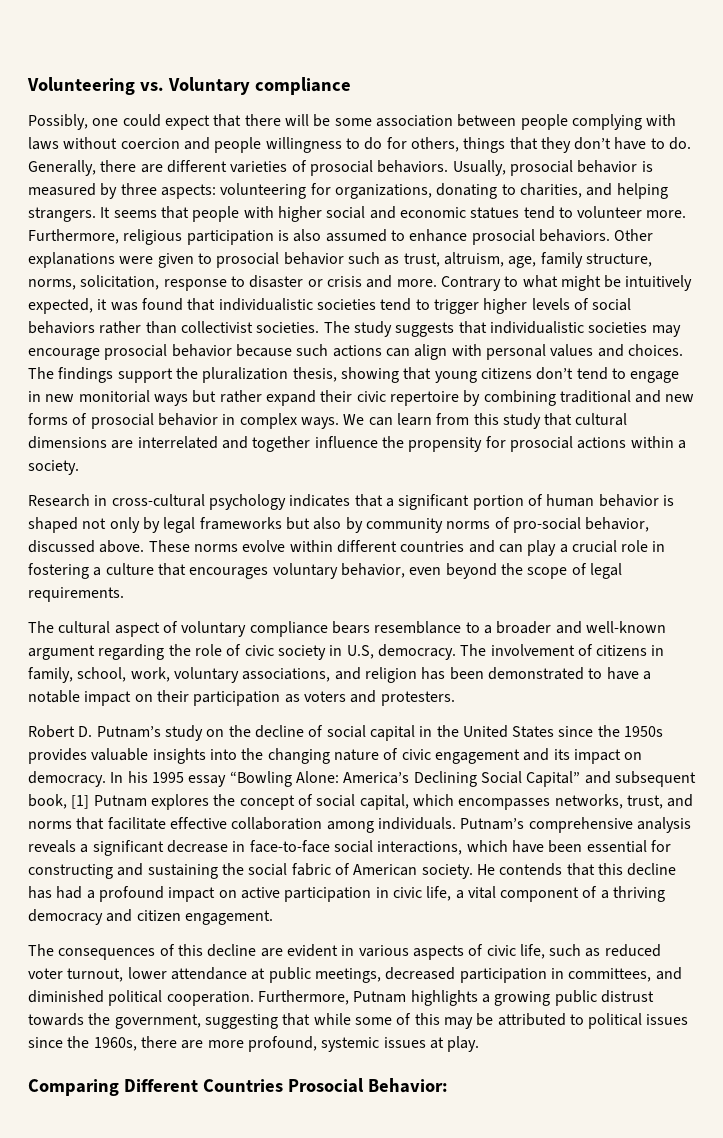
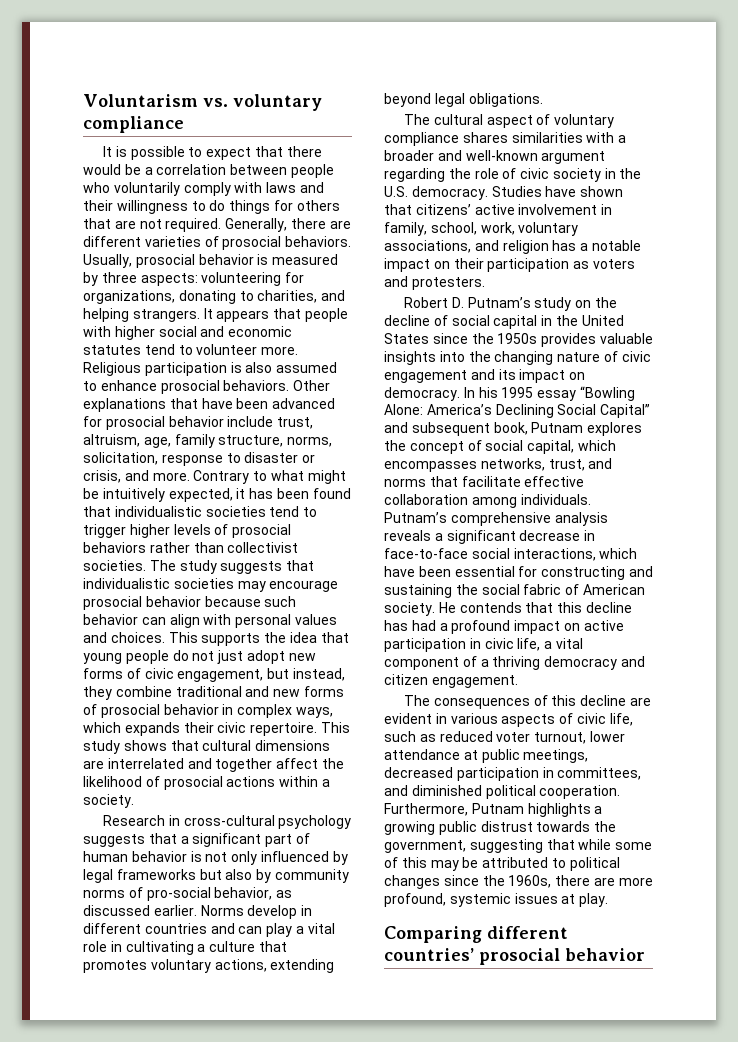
[27,77,351,95] [28,114,677,130] [28,137,692,153] Volunteering vs. Voluntary compliance // Possibly, one could expect that there will be some association between people complying with laws without coercion and people willingness to do for others, things that they don’t have to do. -> [83,94,322,111] [83,116,184,133] [102,146,322,160] [83,164,334,178] [83,182,324,196] [83,200,340,214] [83,218,222,232] Voluntarism vs. voluntary compliance // It is possible to expect that there would be a correlation between people who voluntarily comply with laws and their willingness to do things for others that are not required.
[113,210,157,218] seems -> [216,310,270,322] appears
[470,207,520,219] statues -> [83,345,141,355] statutes
[28,229,183,245] Furthermore, religious -> [83,362,141,376] Religious
[119,252,400,268] were given to prosocial behavior such as -> [169,398,336,409] [83,416,274,430] that have been advanced for prosocial behavior include
[326,276,362,287] crisis -> [83,470,121,483] crisis,
[110,302,138,311] was -> [249,488,309,499] has been
[592,298,632,311] social -> [232,524,292,538] prosocial
[332,345,382,357] actions -> [83,614,138,625] behavior
[28,367,680,383] [28,390,556,406] The findings support the pluralization thesis, showing that young citizens don’t tend to engage in new monitorial ways but rather expand their civic repertoire by combining -> [168,632,349,646] [83,650,316,664] [83,668,345,682] [83,686,172,700] This supports the idea that young people do not just adopt new forms of civic engagement, but instead, they combine
[300,413,541,429] ways. We can learn from this study -> [295,707,333,718] [83,722,350,736] [83,740,167,754] ways, which expands their civic repertoire. This study shows
[314,436,506,452] influence the propensity for -> [276,758,344,769] [83,776,160,787] affect the likelihood of
[289,494,351,507] indicates -> [83,834,145,847] suggests
[472,495,524,510] portion -> [265,834,293,847] part
[28,517,78,533] shaped -> (202, 856) none
(140, 525) none -> [260,851,329,862] influenced
[28,540,333,553] discussed above. These norms evolve within -> [276,890,293,898] [83,905,313,919] as discussed earlier. Norms develop in
[571,540,617,553] crucial -> [307,923,335,934] vital
[28,563,89,579] fostering -> [125,941,194,955] cultivating
[189,563,622,579] [28,587,124,602] encourages voluntary behavior, even beyond the scope of legal requirements. -> [83,959,335,973] [384,93,543,107] promotes voluntary actions, extending beyond legal obligations.
[331,621,480,634] bears resemblance to -> [462,132,615,143] shares similarities with
[346,644,648,660] U.S, democracy. The involvement of citizens -> [619,168,642,179] [384,186,624,200] [384,204,598,215] the U.S. democracy. Studies have shown that citizens’ active involvement
[449,667,639,680] been demonstrated to have -> (577, 245) none
[71,795,90,809] [1] -> (528, 428) none
[646,1014,689,1025] issues -> [384,875,440,889] changes
[123,1078,448,1093] Different Countries Prosocial Behavior: -> [487,926,568,939] [384,948,645,965] different countries’ prosocial behavior

